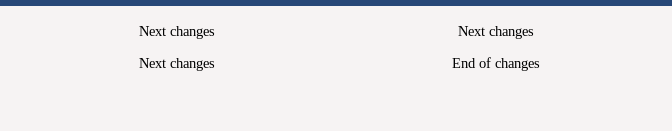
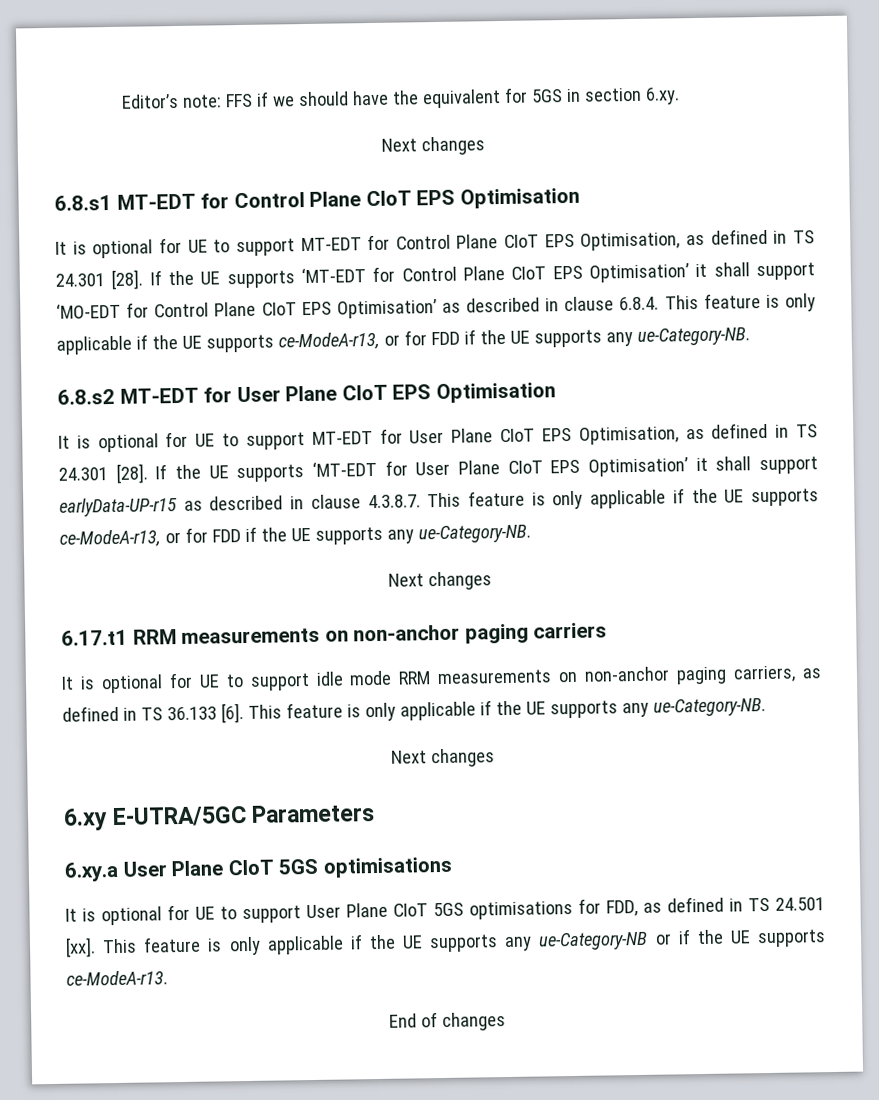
[138,26,215,39] [138,58,215,71] [457,26,534,39] Next changes // Next changes // Next changes -> [121,87,681,109] [381,136,485,156] [54,187,580,211] [55,228,815,259] [55,262,816,290] [56,293,816,319] [56,327,750,355] [57,382,556,405] [58,422,819,453] [58,456,818,484] [59,488,819,517] [59,524,531,548] [388,571,492,591] [61,622,608,646] [61,665,822,694] [62,698,766,724] [391,748,495,768] [63,804,376,831] [64,856,453,882] [65,896,825,926] [65,929,826,958] [66,970,168,986] Editor’s note: FFS if we should have the equivalent for 5GS in section 6.xy. // Next changes // 6.8.s1 MT-EDT for Control Plane CIoT EPS Optimisation // It is optional for UE to support MT-EDT for Control Plane CIoT EPS Optimisation, as defined in TS 24.301 [28]. If the UE supports ‘MT-EDT for Control Plane CIoT EPS Optimisation’ it shall support ‘MO-EDT for Control Plane CIoT EPS Optimisation’ as described in clause 6.8.4. This feature is only applicable if the UE supports ce-ModeA-r13, or for FDD if the UE supports any ue-Category-NB. // 6.8.s2 MT-EDT for User Plane CIoT EPS Optimisation // It is optional for UE to support MT-EDT for User Plane CIoT EPS Optimisation, as defined in TS 24.301 [28]. If the UE supports ‘MT-EDT for User Plane CIoT EPS Optimisation’ it shall support earlyData-UP-r15 as described in clause 4.3.8.7. This feature is only applicable if the UE supports ce-ModeA-r13, or for FDD if the UE supports any ue-Category-NB. // Next changes // 6.17.t1 RRM measurements on non-anchor paging carriers // It is optional for UE to support idle mode RRM measurements on non-anchor paging carriers, as defined in TS 36.133 [6]. This feature is only applicable if the UE supports any ue-Category-NB. // Next changes // 6.xy E-UTRA/5GC Parameters // 6.xy.a User Plane CIoT 5GS optimisations // It is optional for UE to support User Plane CIoT 5GS optimisations for FDD, as defined in TS 24.501 [xx]. This feature is only applicable if the UE supports any ue-Category-NB or if the UE supports ce-ModeA-r13.

